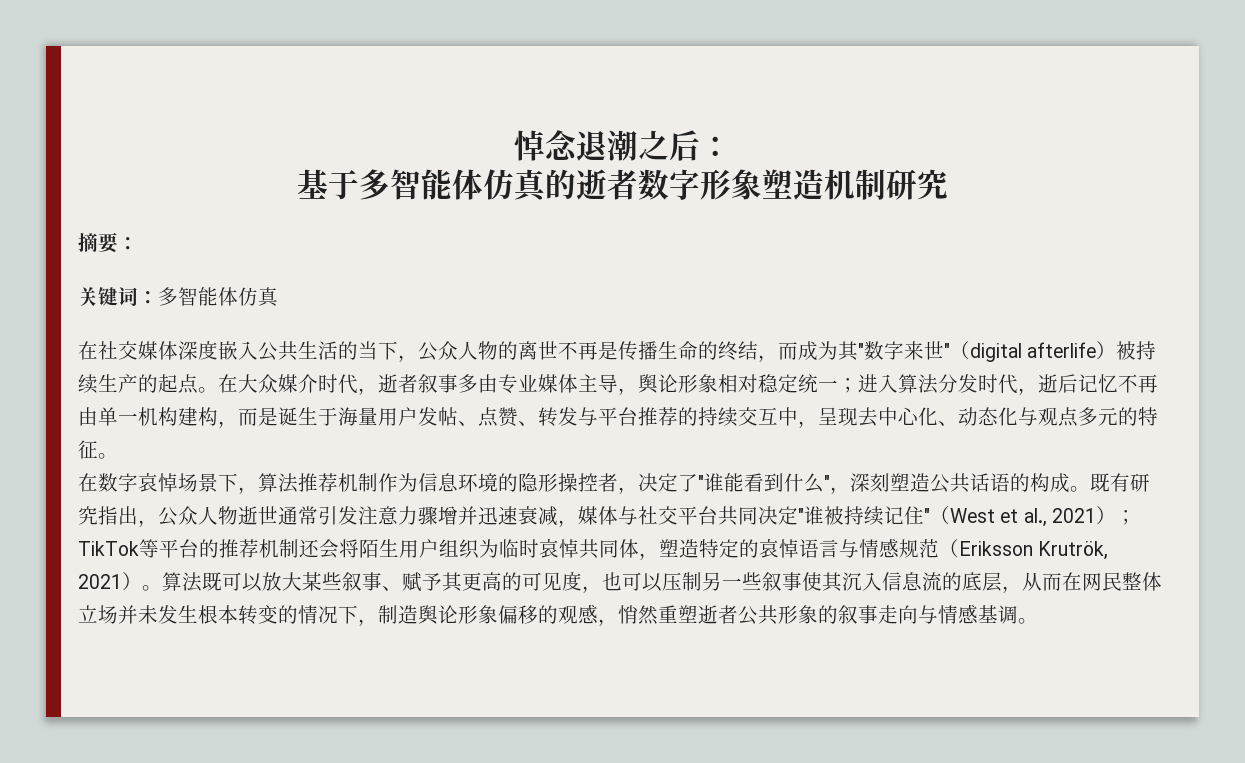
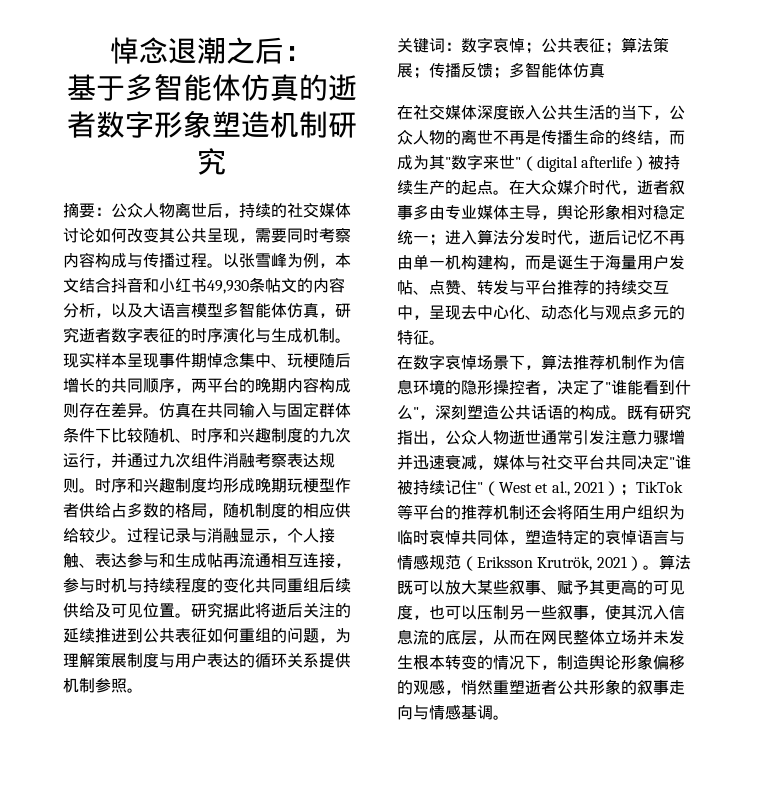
[78,287,158,306] // 关键词： -> [111,202,351,218] [63,227,351,243] [63,252,351,268] [63,277,345,294] [63,302,351,318] [63,327,351,343] [63,352,351,368] [63,377,351,393] [63,402,351,418] [63,427,351,443] [63,452,335,468] [63,477,351,493] [63,502,351,518] [63,527,335,543] [63,553,351,568] [63,578,351,593] [63,602,351,618] [63,627,351,643] [63,652,351,668] [63,678,143,693] [397,37,669,54] [397,63,509,79] 公众人物离世后，持续的社交媒体讨论如何改变其公共呈现，需要同时考察内容构成与传播过程。以张雪峰为例，本文结合抖音和小红书49,930条帖文的内容分析，以及大语言模型多智能体仿真，研究逝者数字表征的时序演化与生成机制。现实样本呈现事件期悼念集中、玩梗随后增长的共同顺序，两平台的晚期内容构成则存在差异。仿真在共同输入与固定群体条件下比较随机、时序和兴趣制度的九次运行，并通过九次组件消融考察表达规则。时序和兴趣制度均形成晚期玩梗型作者供给占多数的格局，随机制度的相应供给较少。过程记录与消融显示，个人接触、表达参与和生成帖再流通相互连接，参与时机与持续程度的变化共同重组后续供给及可见位置。研究据此将逝后关注的延续推进到公共表征如何重组的问题，为理解策展制度与用户表达的循环关系提供机制参照。 // 关键词：数字哀悼；公共表征；算法策展；传播反馈；
(802, 581) none -> [589,615,605,620] ，

